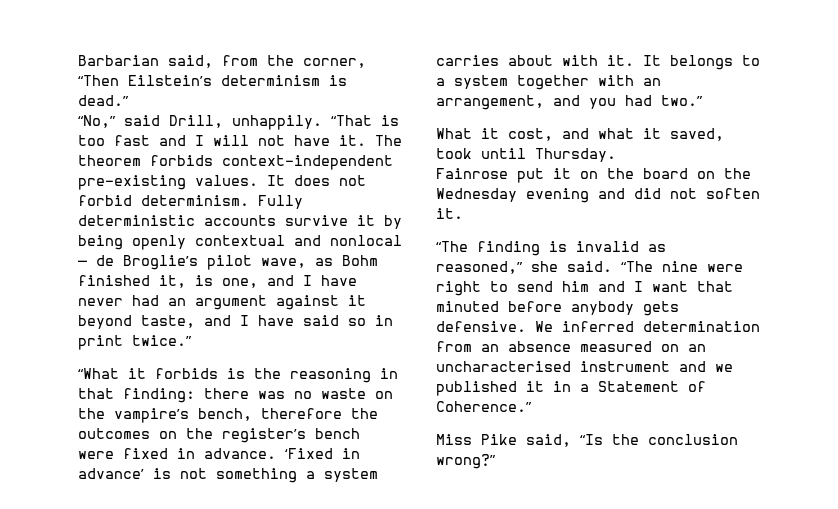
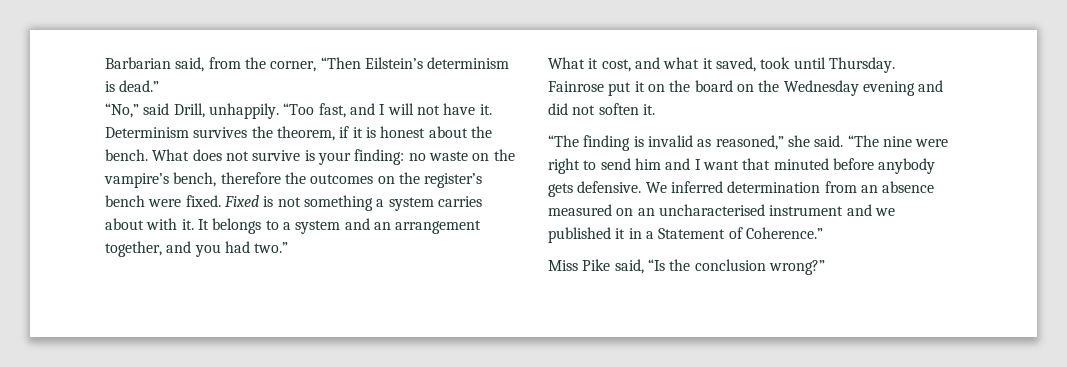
[331,115,399,126] [78,135,150,146] “That is too fast -> [283,103,346,118] “Too fast,
[375,135,402,146] [78,155,393,170] [78,175,366,190] [78,195,303,209] [78,215,402,229] [78,235,402,250] [78,255,378,270] [78,275,357,288] [78,295,366,310] [78,315,393,329] [78,335,192,350] [78,368,398,383] [78,388,285,403] The theorem forbids context-independent pre-existing values. It does not forbid determinism. Fully deterministic accounts survive it by being openly contextual and nonlocal — de Broglie’s pilot wave, as Bohm finished it, is one, and I have never had an argument against it beyond taste, and I have said so in print twice.” // “What it forbids is the reasoning in that finding: there was -> [105,126,492,141] [105,149,405,165] Determinism survives the theorem, if it is honest about the bench. What does not survive is your finding:
[123,448,360,459] [78,468,144,479] fixed in advance. ‘Fixed in advance’ -> [185,195,259,207] fixed. Fixed
[517,75,661,90] [436,95,544,110] together with an arrangement, -> [344,218,482,234] [105,241,162,257] and an arrangement together,

